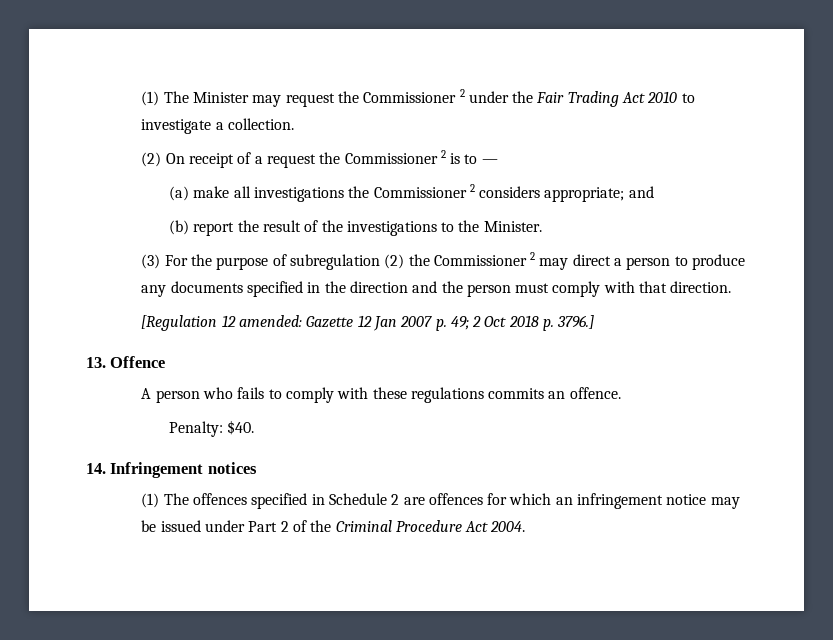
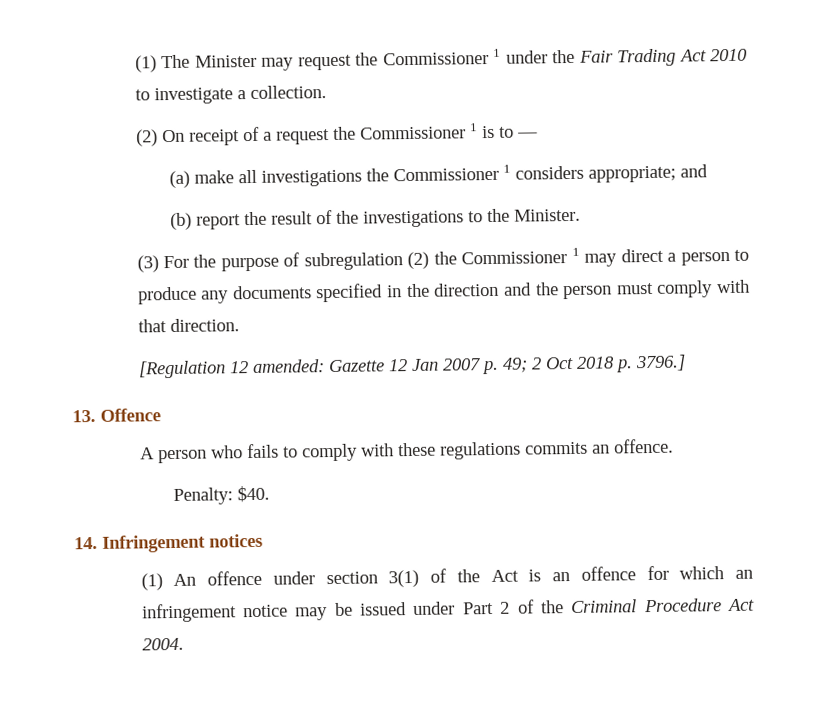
[459,89,465,97] 2 -> [493,48,502,57] 1
[440,150,446,158] 2 -> [469,123,478,132] 1
[469,184,475,192] 2 -> [502,164,511,173] 1
[530,252,536,260] 2 -> [571,247,580,256] 1
[163,493,483,509] The offences specified in Schedule 2 are offences -> [173,566,636,588] An offence under section 3(1) of the Act is an offence

